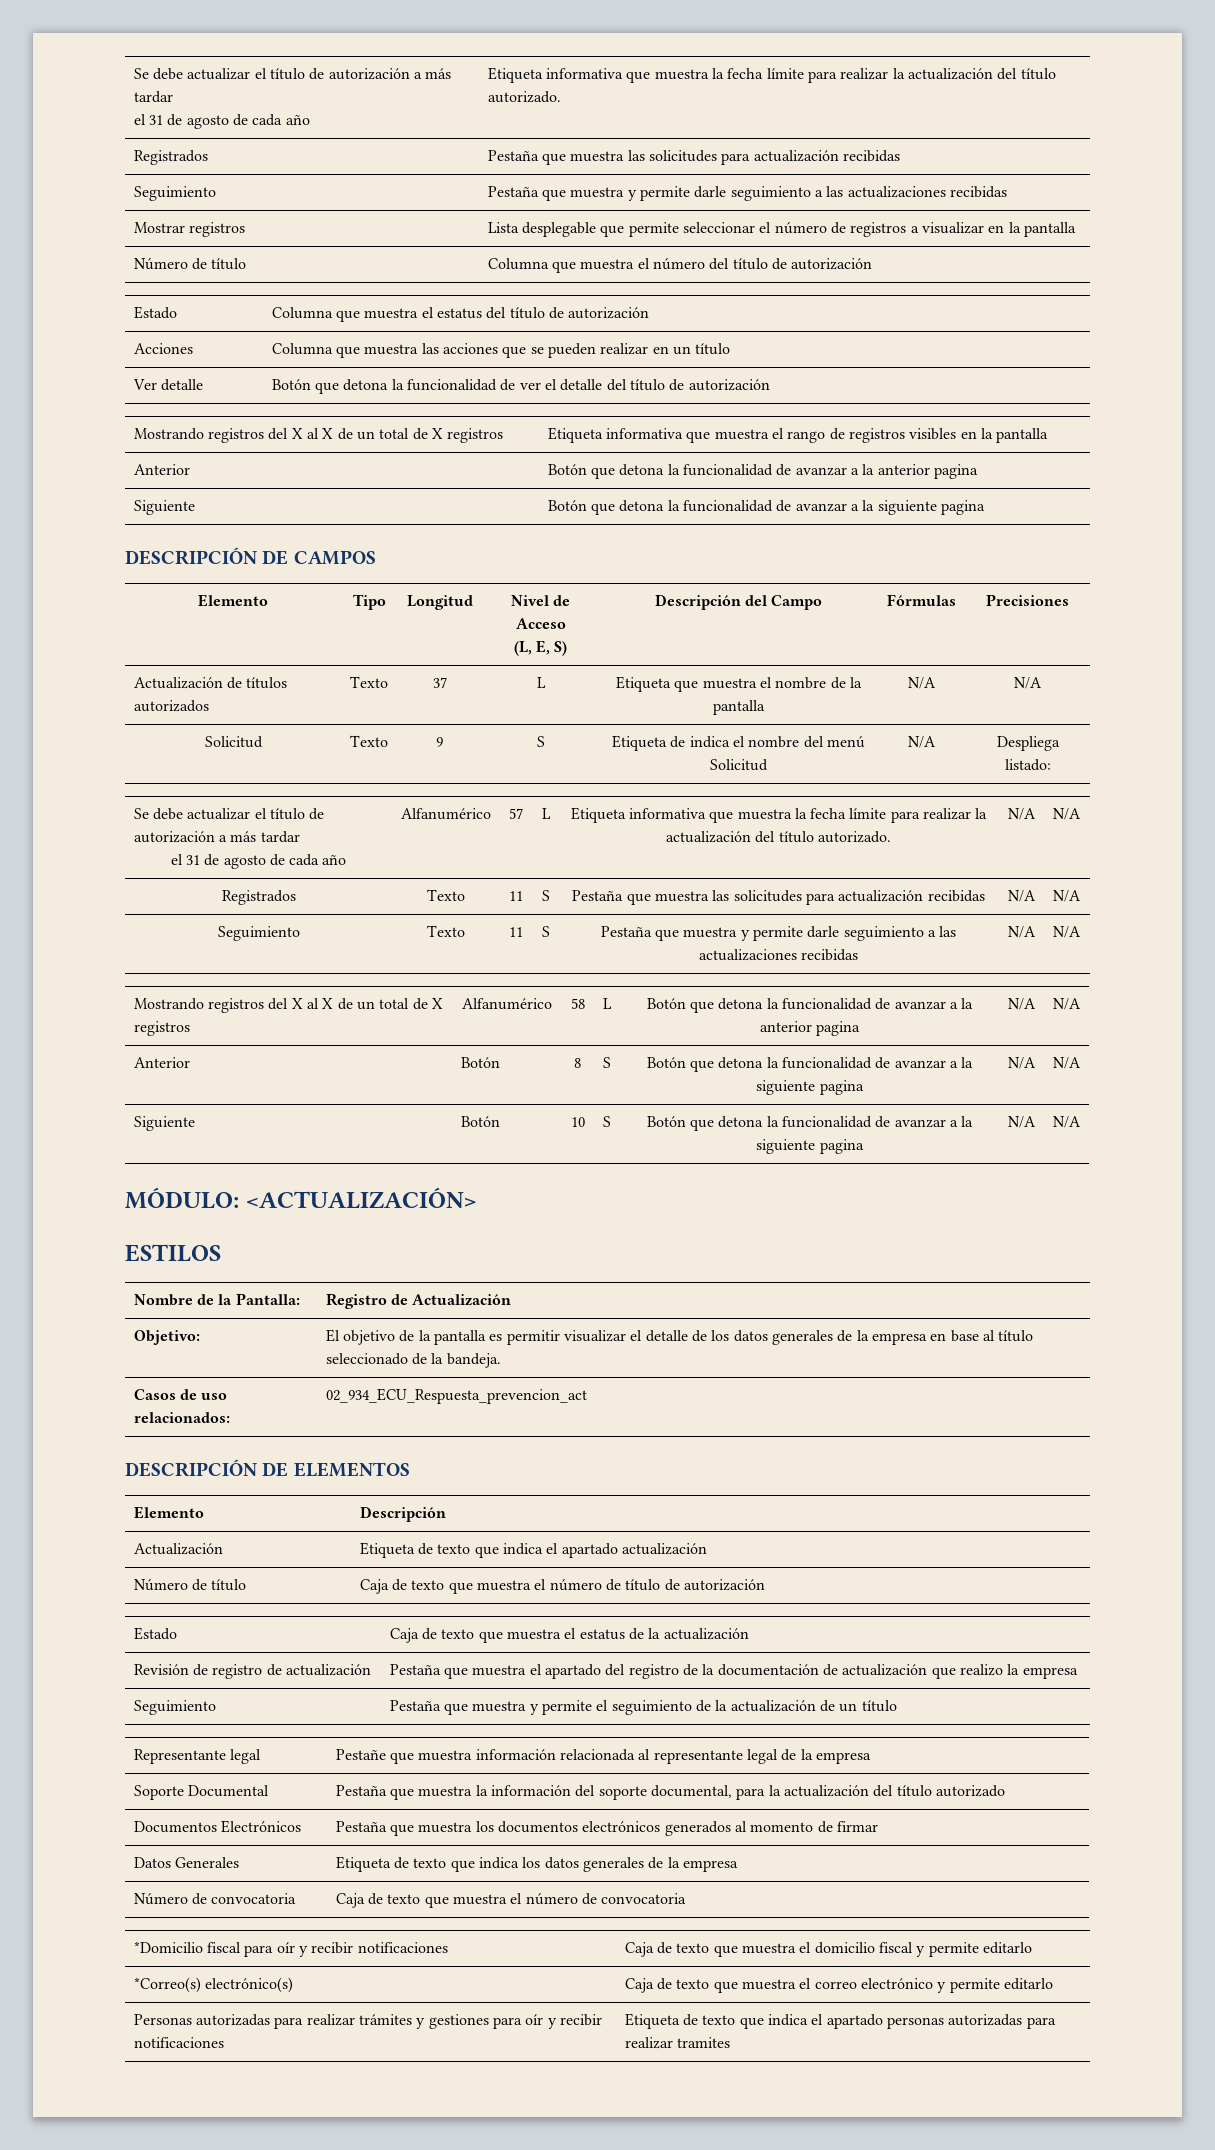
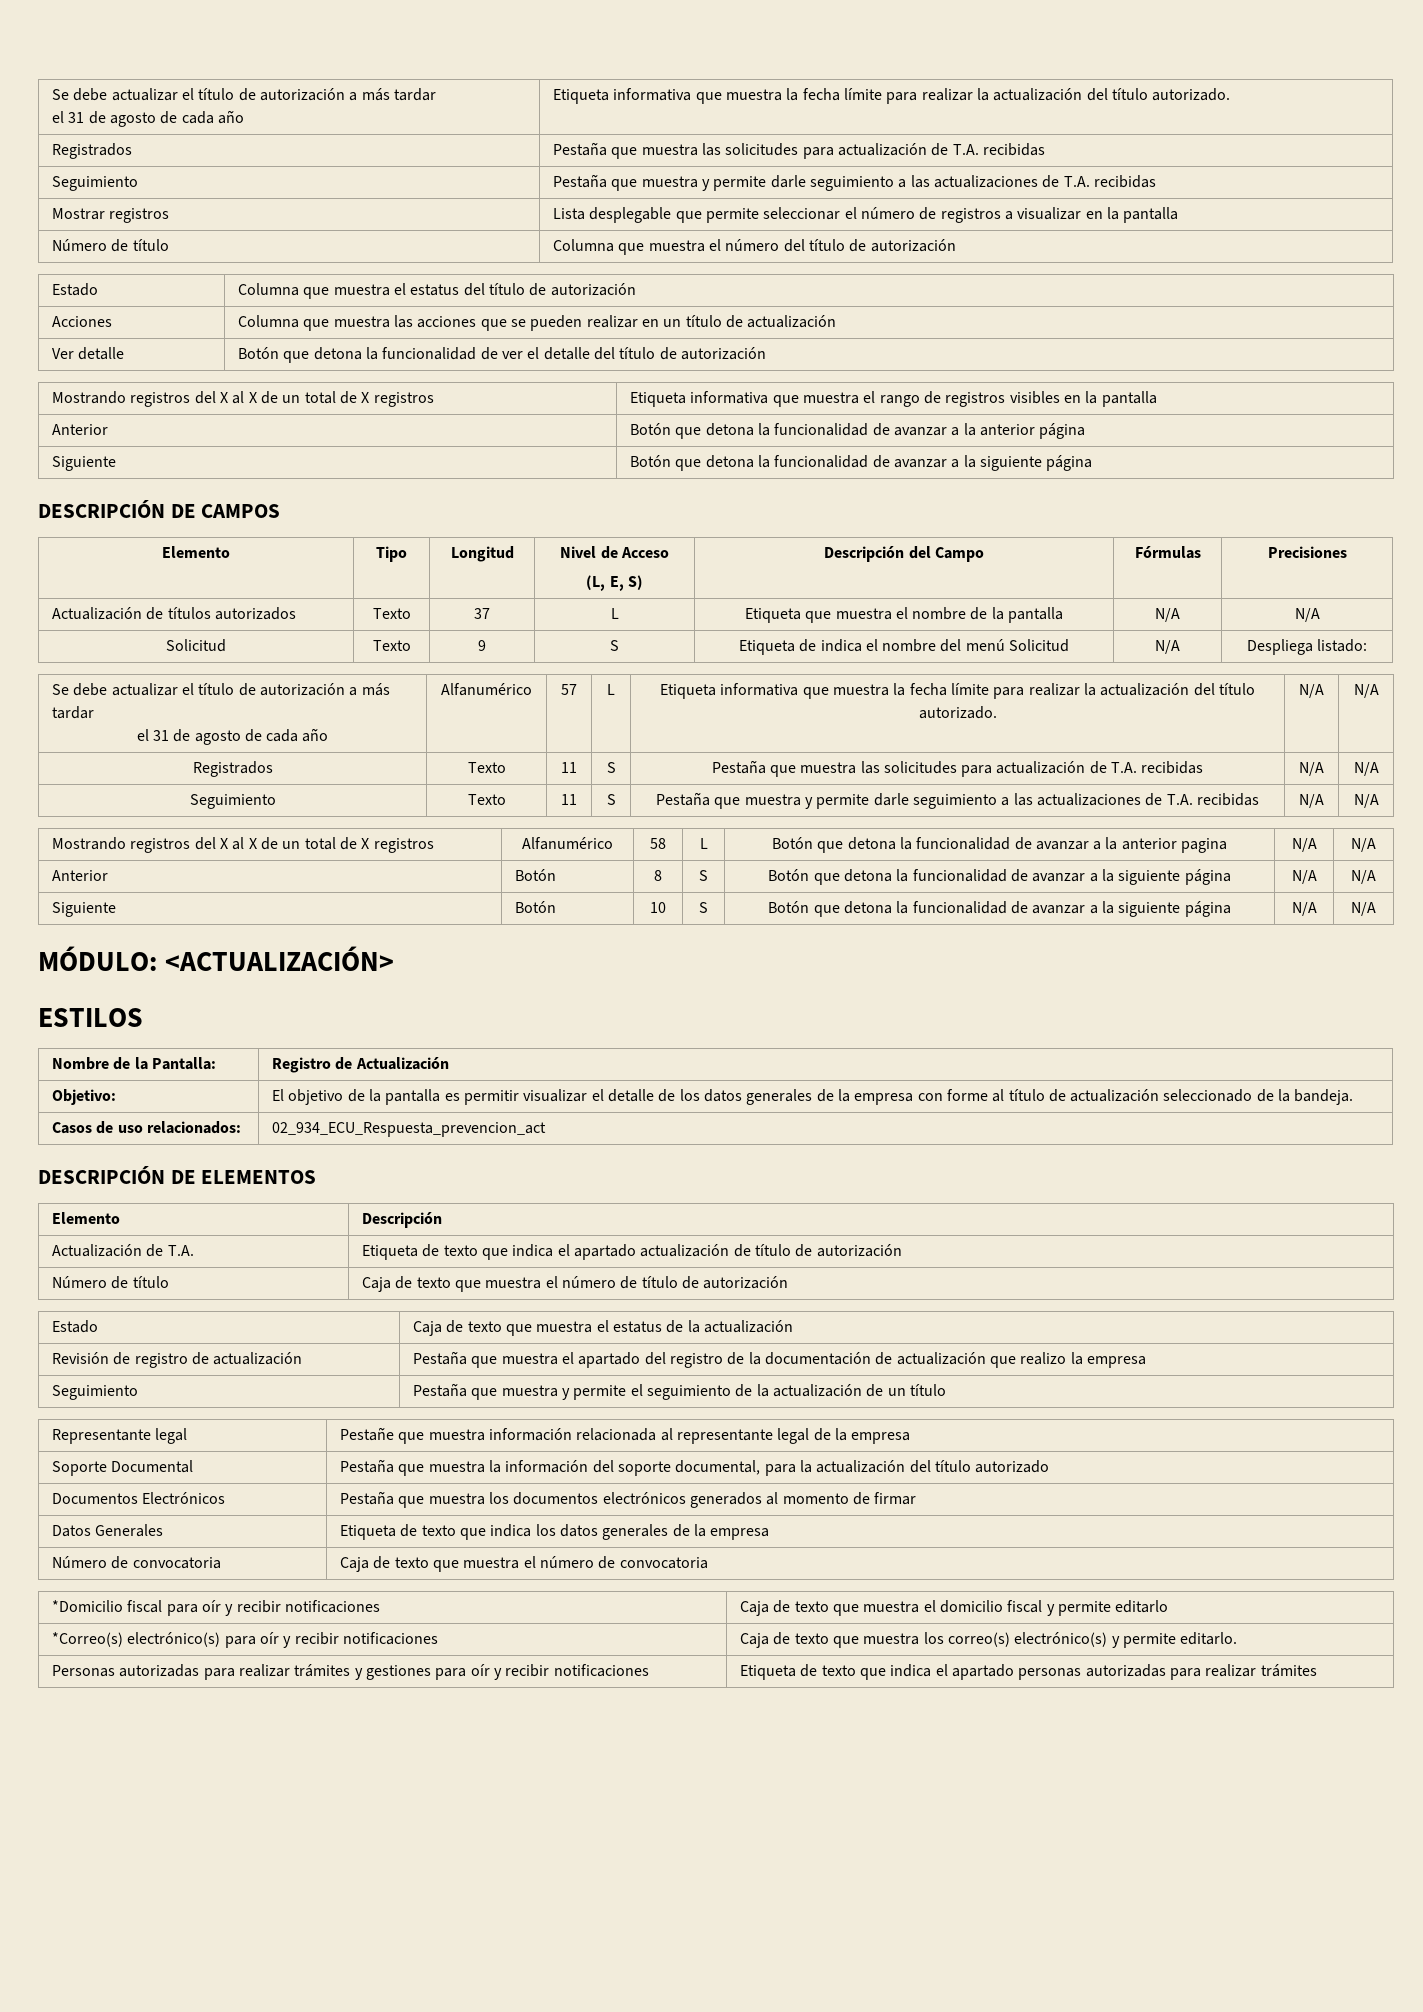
(839, 156) none -> [931,143,979,156] de T.A.
(946, 192) none -> [1042,175,1090,188] de T.A.
(731, 349) none -> [725,315,837,328] de actualización
[933,464,978,479] pagina -> [1039,423,1086,439] página
[940,500,985,515] pagina -> [1046,455,1093,471] página
(924, 896) none -> [1089,761,1138,774] de T.A.
(797, 955) none -> [1145,793,1193,806] de T.A.
[819,1080,864,1095] pagina -> [1184,869,1231,885] página
[819,1139,864,1154] pagina -> [1184,901,1231,917] página
[930,1330,1034,1342] en base al título -> [917,1089,1160,1102] con forme al título de actualización
(223, 1549) none -> [146,1244,194,1257] de T.A.
(707, 1549) none -> [733,1244,902,1257] de título de autorización
[624,1978,1053,1993] | Caja de texto que muestra el correo electrónico y permite editarlo -> [224,1632,439,1648] [740,1632,1238,1648] para oír y recibir notificaciones | Caja de texto que muestra los correo(s) electrónico(s) y permite editarlo.
[677,2037,731,2048] tramites -> [1260,1664,1317,1677] trámites

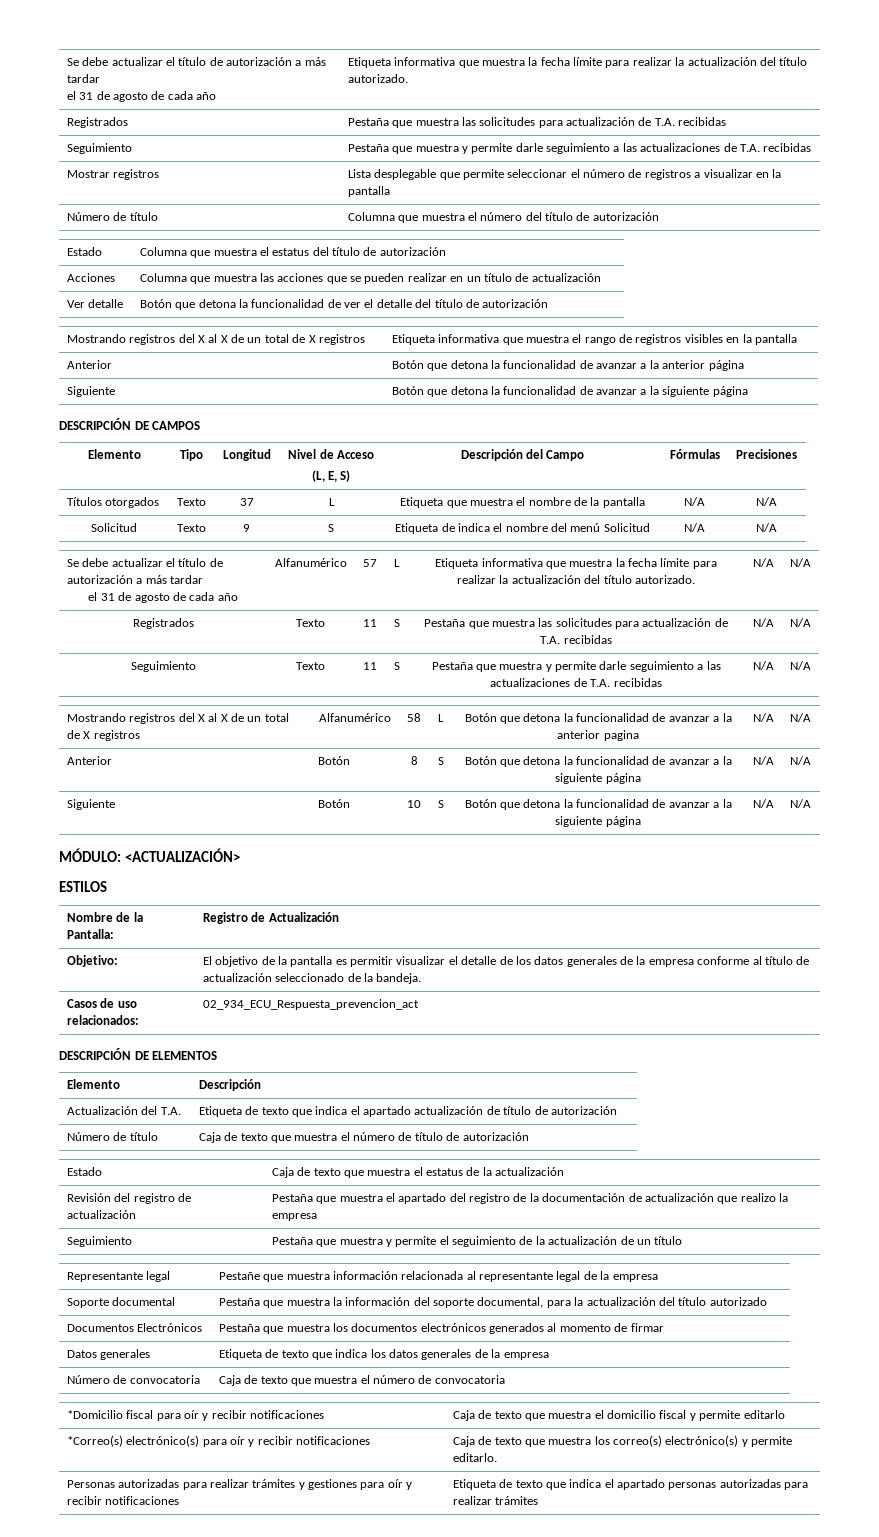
[52,607,297,620] Actualización de títulos autorizados -> [66,497,160,508] Títulos otorgados
[1246,639,1368,655] Despliega listado: -> [756,523,777,532] N/A
[917,1089,988,1101] con forme -> [697,956,750,965] conforme
[146,1244,164,1257] de -> [141,1106,158,1115] del
[113,1352,131,1365] de -> [114,1193,131,1202] del
[111,1460,194,1473] Documental -> [112,1297,176,1306] documental
[95,1524,164,1537] Generales -> [100,1349,151,1360] generales

